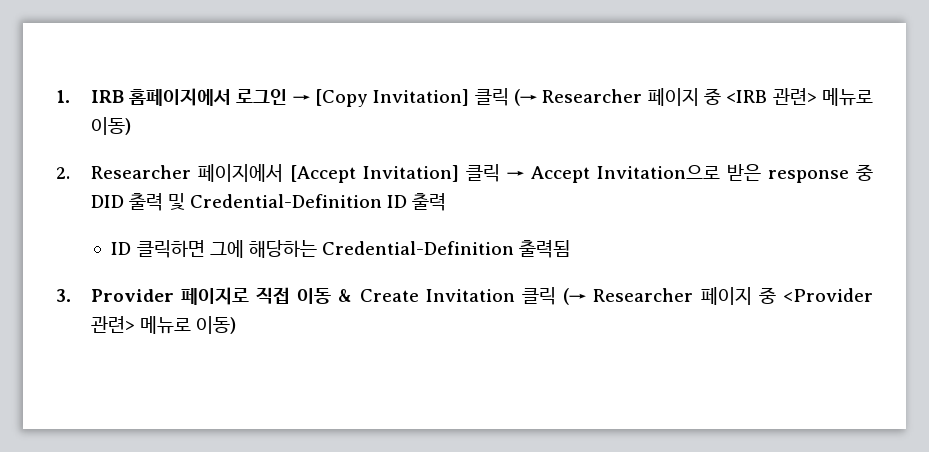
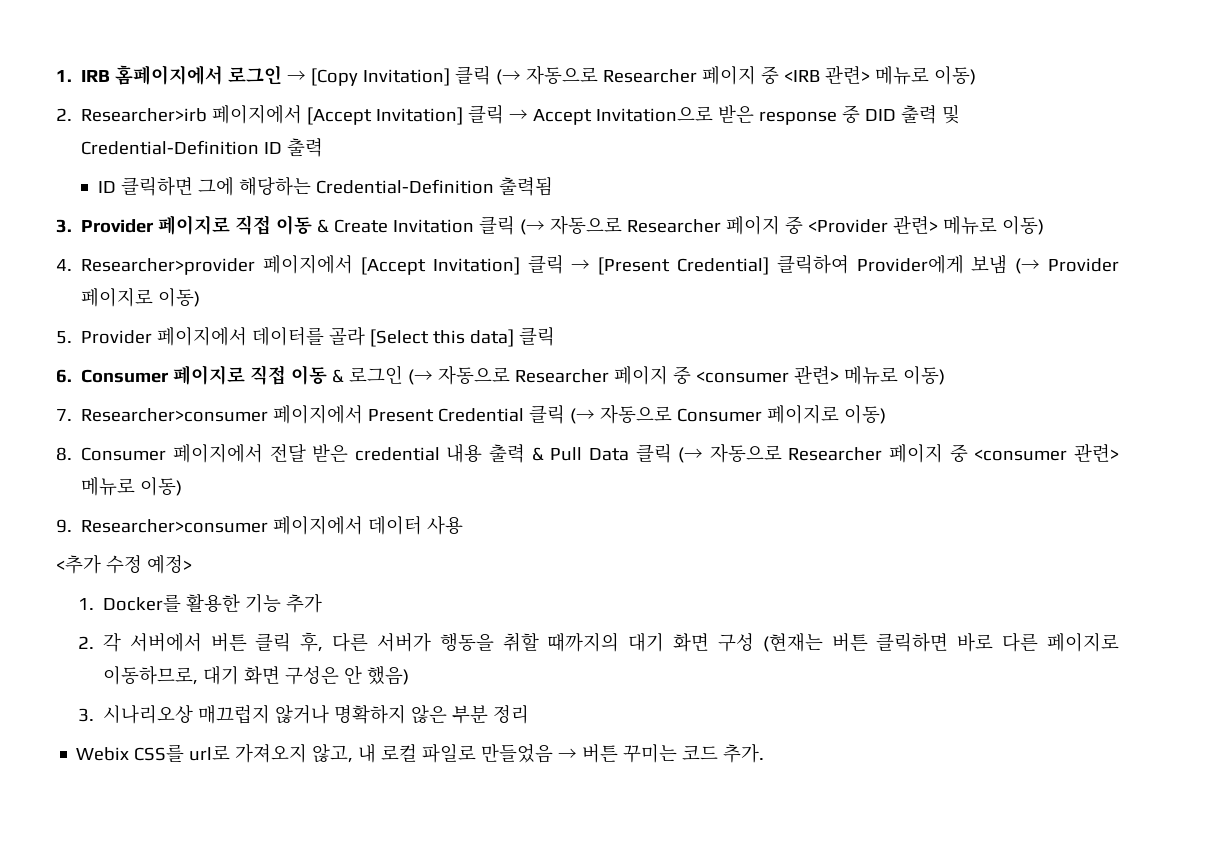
(537, 97) none -> [526,65,599,85] 자동으로
[90,165,191,179] Researcher -> [81,108,208,122] Researcher>irb
(587, 296) none -> [550,215,623,235] 자동으로
(236, 325) none -> [56,254,1119,275] [81,287,201,307] [56,326,556,347] [56,365,946,385] [56,404,887,424] [56,443,1119,463] [81,477,183,496] [56,515,464,535] [56,555,192,574] [77,594,322,613] [77,632,1119,652] [102,665,409,685] [77,704,529,724] [76,743,765,763] // 4. Researcher>provider 페이지에서 [Accept Invitation] 클릭 → [Present Credential] 클릭하여 Provider에게 보냄 (→ Provider 페이지로 이동) // 5. Provider 페이지에서 데이터를 골라 [Select this data] 클릭 // 6. Consumer 페이지로 직접 이동 & 로그인 (→ 자동으로 Researcher 페이지 중 <consumer 관련> 메뉴로 이동) // 7. Researcher>consumer 페이지에서 Present Credential 클릭 (→ 자동으로 Consumer 페이지로 이동) // 8. Consumer 페이지에서 전달 받은 credential 내용 출력 & Pull Data 클릭 (→ 자동으로 Researcher 페이지 중 <consumer 관련> 메뉴로 이동) // 9. Researcher>consumer 페이지에서 데이터 사용 // <추가 수정 예정> // 1. Docker를 활용한 기능 추가 // 2. 각 서버에서 버튼 클릭 후, 다른 서버가 행동을 취할 때까지의 대기 화면 구성 (현재는 버튼 클릭하면 바로 다른 페이지로 이동하므로, 대기 화면 구성은 안 했음) // 3. 시나리오상 매끄럽지 않거나 명확하지 않은 부분 정리 // Webix CSS를 url로 가져오지 않고, 내 로컬 파일로 만들었음 → 버튼 꾸미는 코드 추가.

